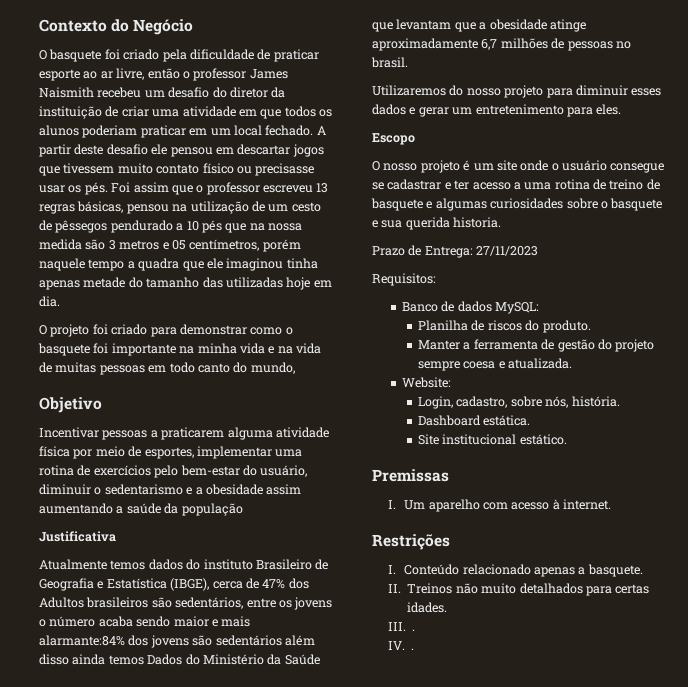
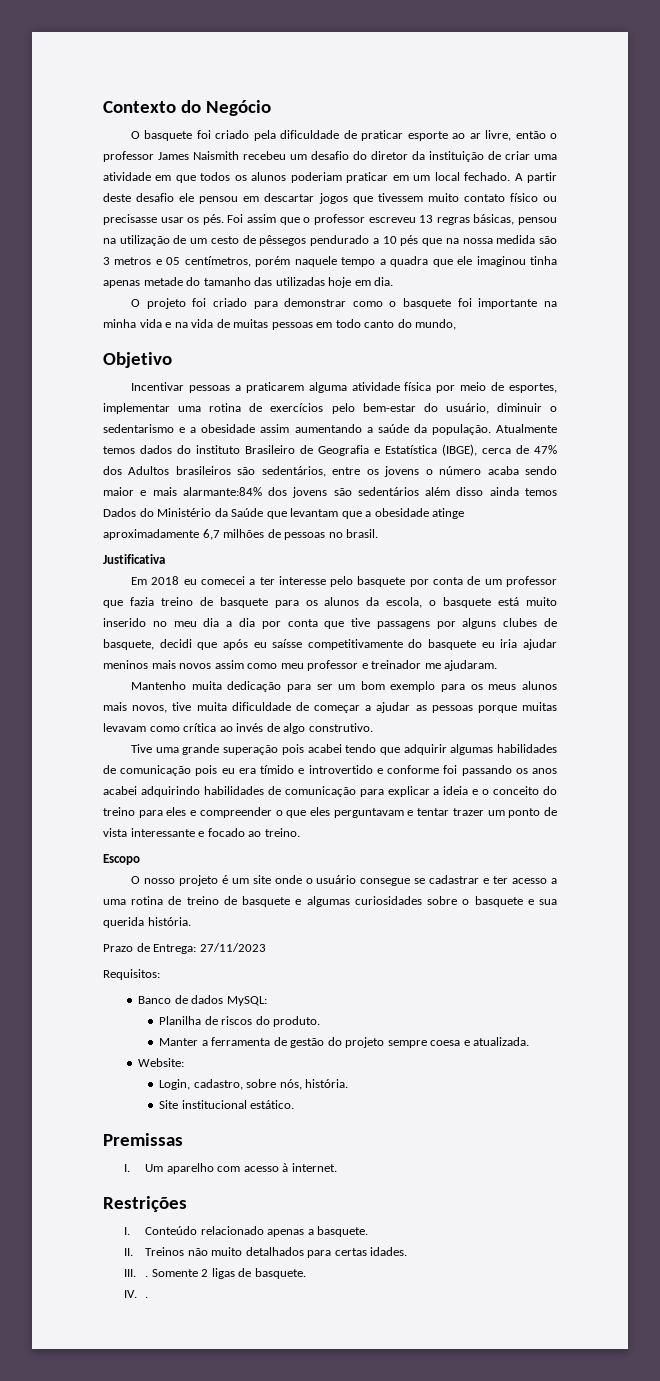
[181,503,243,516] [39,531,116,542] população // Justificativa // -> [431,424,491,435] população.
[372,85,662,98] [372,104,622,117] Utilizaremos do nosso projeto para diminuir esses dados e gerar um entretenimento para eles. -> [103,554,165,564] [131,576,557,587] [103,597,557,608] [103,618,557,629] [103,639,557,650] [103,660,498,671] [131,681,557,692] [103,702,558,713] [103,723,373,734] [131,744,558,755] [103,765,557,776] [103,786,558,797] [103,807,558,818] [103,828,300,837] Justificativa // Em 2018 eu comecei a ter interesse pelo basquete por conta de um professor que fazia treino de basquete para os alunos da escola, o basquete está muito inserido no meu dia a dia por conta que tive passagens por alguns clubes de basquete, decidi que após eu saísse competitivamente do basquete eu iria ajudar meninos mais novos assim como meu professor e treinador me ajudaram. // Mantenho muita dedicação para ser um bom exemplo para os meus alunos mais novos, tive muita dificuldade de começar a ajudar as pessoas porque muitas levavam como crítica ao invés de algo construtivo. // Tive uma grande superação pois acabei tendo que adquirir algumas habilidades de comunicação pois eu era tímido e introvertido e conforme foi passando os anos acabei adquirindo habilidades de comunicação para explicar a ideia e o conceito do treino para eles e compreender o que eles perguntavam e tentar trazer um ponto de vista interessante e focado ao treino.
[453,217,502,228] historia. -> [147,917,191,926] história.
[418,415,531,426] // Dashboard estática. -> (349, 1083) none
(416, 630) none -> [151,1268,306,1279] Somente 2 ligas de basquete.

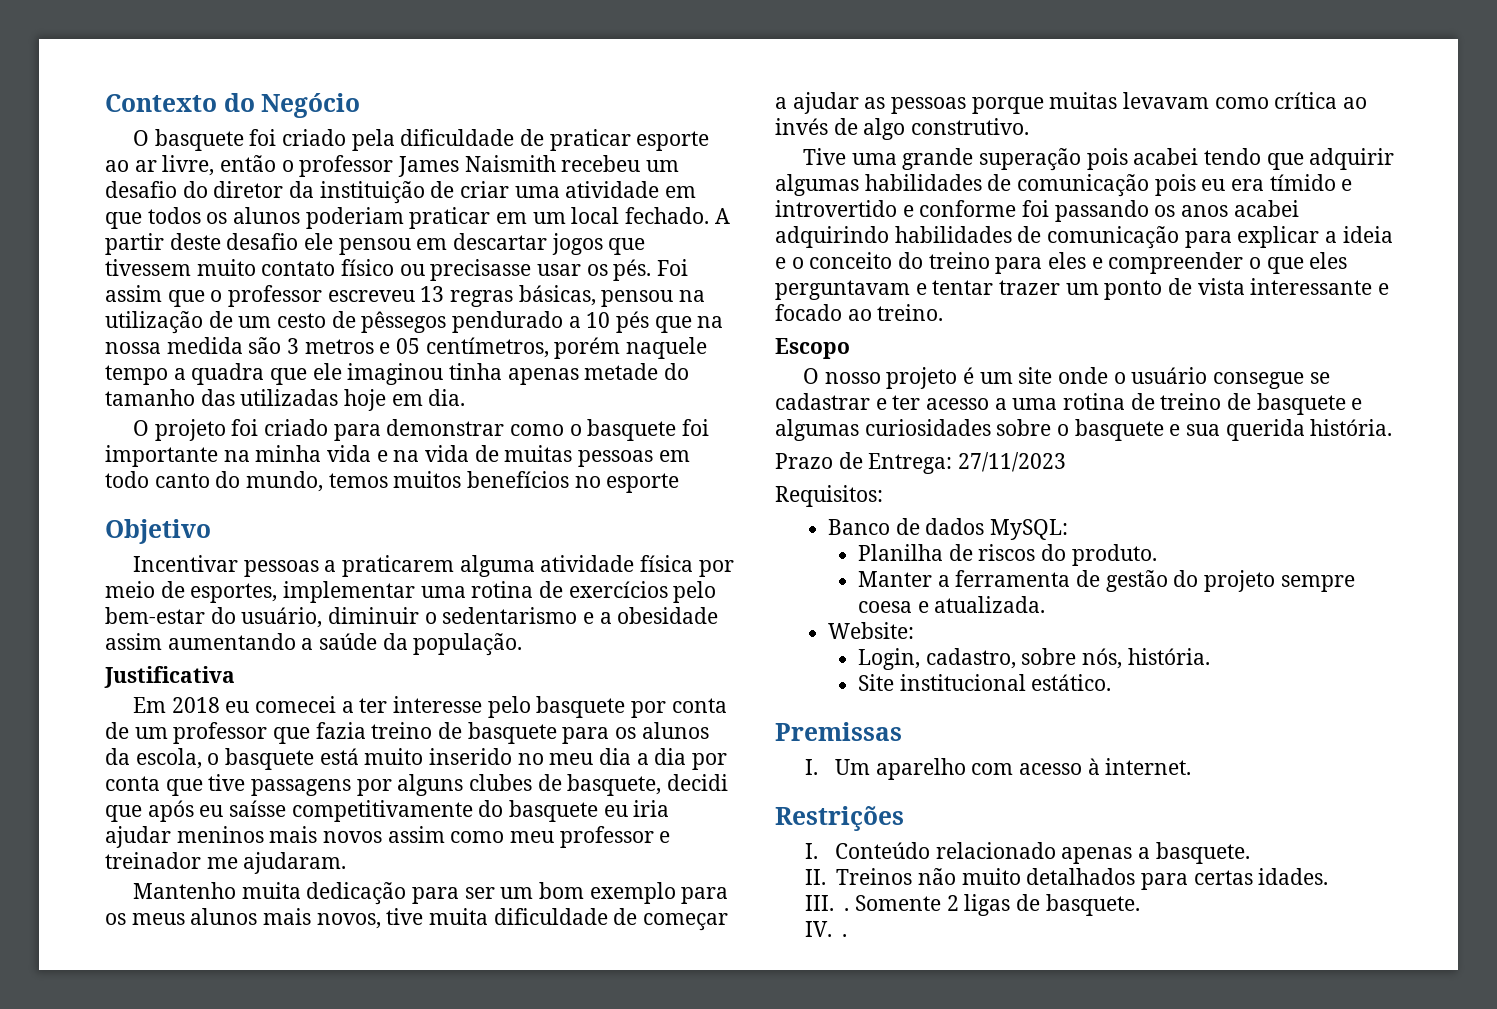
(457, 324) none -> [328,471,680,493] temos muitos benefícios no esporte
[496,424,558,433] [103,444,557,456] [103,466,557,477] [103,487,557,498] [103,508,465,519] [103,529,379,540] Atualmente temos dados do instituto Brasileiro de Geografia e Estatística (IBGE), cerca de 47% dos Adultos brasileiros são sedentários, entre os jovens o número acaba sendo maior e mais alarmante:84% dos jovens são sedentários além disso ainda temos Dados do Ministério da Saúde que levantam que a obesidade atinge aproximadamente 6,7 milhões de pessoas no brasil. -> (523, 644) none

